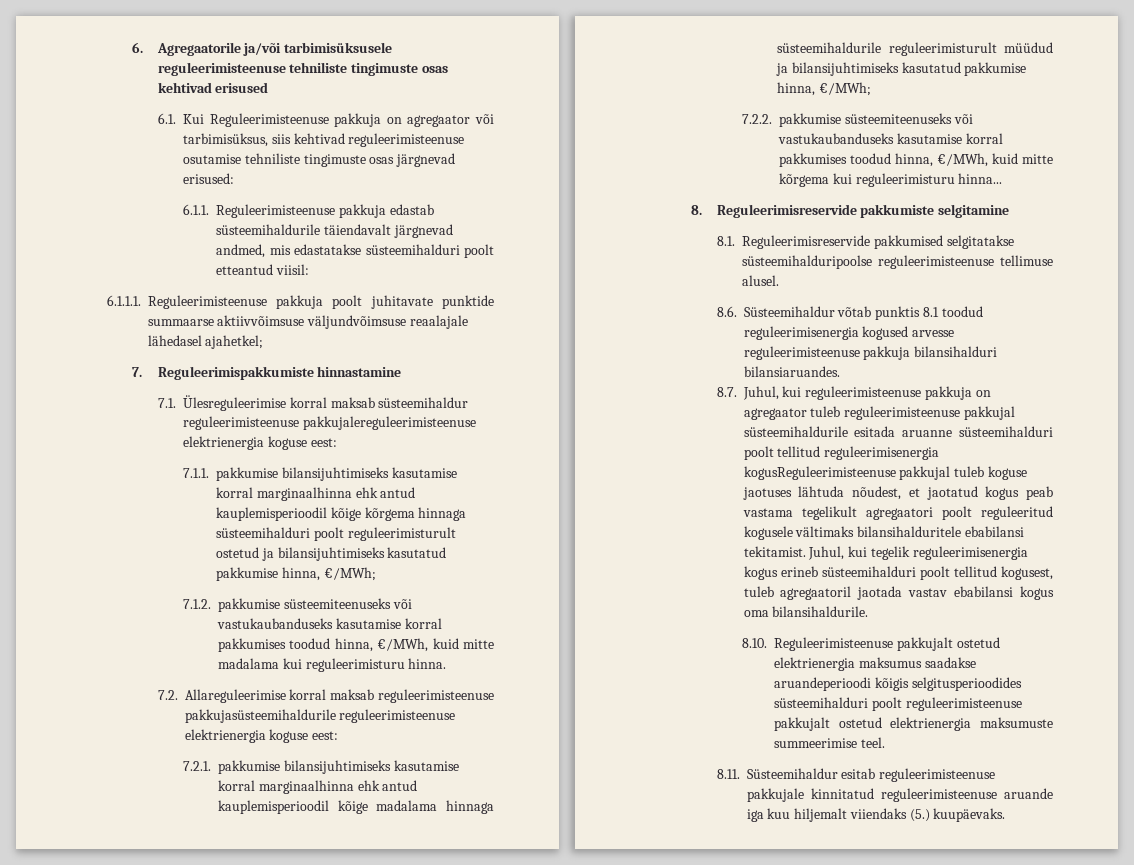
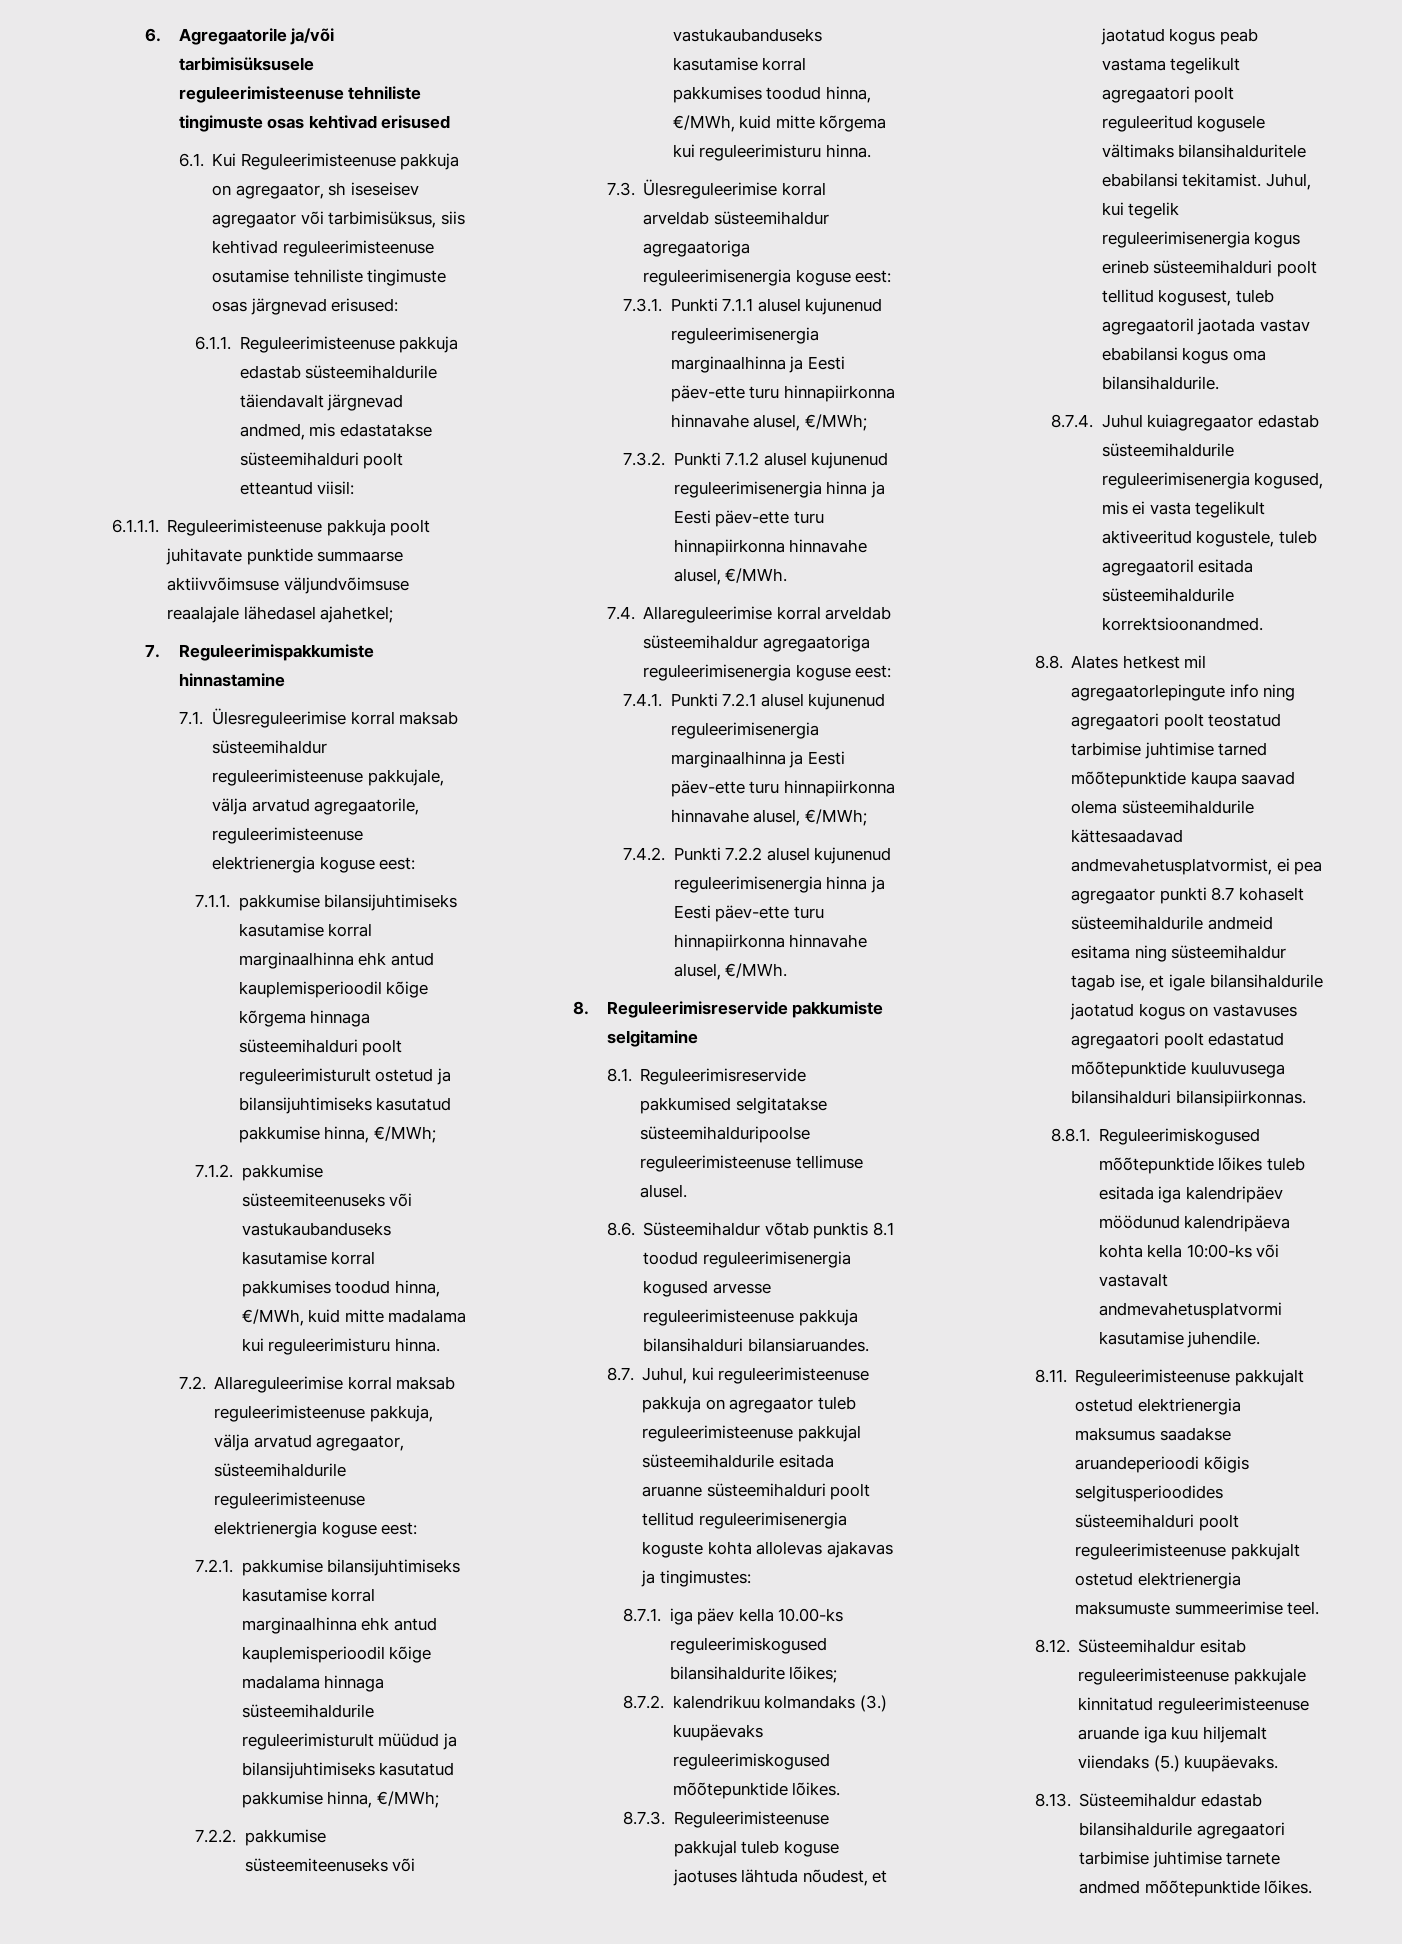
(402, 120) none -> [235,182,419,199] agregaator, sh iseseisev
[302,416,476,430] pakkujalereguleerimisteenuse -> [367,769,444,786] [212,798,420,815] [212,827,364,844] pakkujale, välja arvatud agregaatorile, reguleerimisteenuse
[184,709,336,723] pakkujasüsteemihaldurile -> [369,1405,433,1422] [214,1434,405,1451] [214,1463,347,1477] pakkuja, välja arvatud agregaator, süsteemihaldurile
[958,173,1003,184] hinna... -> [825,144,871,158] [606,179,826,199] [643,211,829,225] [643,240,751,257] [643,269,892,286] [623,298,883,315] [670,327,819,344] [670,356,845,373] [670,385,895,402] [670,414,867,431] [623,452,889,469] [673,481,885,498] [673,510,824,527] [673,539,868,556] [673,568,788,585] [606,606,892,623] [643,635,870,652] [643,664,892,681] [623,693,886,710] [670,722,819,739] [670,751,845,768] [670,780,895,797] [670,809,867,826] [623,847,892,864] [673,876,885,893] [673,905,824,922] [673,934,868,951] [673,963,788,980] hinna. // 7.3. Ülesreguleerimise korral arveldab süsteemihaldur agregaatoriga reguleerimisenergia koguse eest: // 7.3.1. Punkti 7.1.1 alusel kujunenud reguleerimisenergia marginaalhinna ja Eesti päev-ette turu hinnapiirkonna hinnavahe alusel, €/MWh; // 7.3.2. Punkti 7.1.2 alusel kujunenud reguleerimisenergia hinna ja Eesti päev-ette turu hinnapiirkonna hinnavahe alusel, €/MWh. // 7.4. Allareguleerimise korral arveldab süsteemihaldur agregaatoriga reguleerimisenergia koguse eest: // 7.4.1. Punkti 7.2.1 alusel kujunenud reguleerimisenergia marginaalhinna ja Eesti päev-ette turu hinnapiirkonna hinnavahe alusel, €/MWh; // 7.4.2. Punkti 7.2.2 alusel kujunenud reguleerimisenergia hinna ja Eesti päev-ette turu hinnapiirkonna hinnavahe alusel, €/MWh.
[743,466,896,480] kogusReguleerimisteenuse -> [642,1541,893,1558] [641,1570,751,1587] [623,1608,844,1625] [669,1637,827,1654] [669,1666,838,1683] [623,1695,887,1712] [672,1724,763,1741] [672,1753,830,1770] [672,1782,841,1799] [623,1811,829,1828] koguste kohta allolevas ajakavas ja tingimustes: // 8.7.1. iga päev kella 10.00-ks reguleerimiskogused bilansihaldurite lõikes; // 8.7.2. kalendrikuu kolmandaks (3.) kuupäevaks reguleerimiskogused mõõtepunktide lõikes. // 8.7.3. Reguleerimisteenuse
[742,638,768,648] 8.10. -> [1051,414,1319,431] [1101,443,1234,457] [1101,472,1324,489] [1101,501,1266,518] [1101,530,1317,547] [1101,559,1254,576] [1101,588,1234,602] [1101,617,1263,631] [1034,655,1207,669] [1071,684,1296,701] [1071,713,1282,730] [1071,742,1268,759] [1071,771,1296,788] [1071,800,1254,814] [1071,829,1184,843] [1071,858,1323,875] [1071,887,1304,904] [1071,916,1273,930] [1071,945,1287,962] [1071,974,1323,991] [1070,1003,1297,1020] [1071,1032,1285,1049] [1071,1061,1285,1078] [1071,1090,1306,1107] [1051,1128,1260,1145] [1098,1157,1305,1174] [1098,1186,1283,1203] [1098,1215,1291,1232] [1098,1244,1280,1258] [1098,1273,1168,1287] [1098,1302,1282,1319] [1098,1331,1261,1348] [1034,1369,1067,1383] 8.7.4. Juhul kuiagregaator edastab süsteemihaldurile reguleerimisenergia kogused, mis ei vasta tegelikult aktiveeritud kogustele, tuleb agregaatoril esitada süsteemihaldurile korrektsioonandmed. // 8.8. Alates hetkest mil agregaatorlepingute info ning agregaatori poolt teostatud tarbimise juhtimise tarned mõõtepunktide kaupa saavad olema süsteemihaldurile kättesaadavad andmevahetusplatvormist, ei pea agregaator punkti 8.7 kohaselt süsteemihaldurile andmeid esitama ning süsteemihaldur tagab ise, et igale bilansihaldurile jaotatud kogus on vastavuses agregaatori poolt edastatud mõõtepunktide kuuluvusega bilansihalduri bilansipiirkonnas. // 8.8.1. Reguleerimiskogused mõõtepunktide lõikes tuleb esitada iga kalendripäev möödunud kalendripäeva kohta kella 10:00-ks või vastavalt andmevahetusplatvormi kasutamise juhendile. // 8.11.
[716,769,740,779] 8.11. -> [1034,1639,1070,1653] 8.12.
(1006, 815) none -> [1034,1793,1262,1807] [1079,1822,1285,1839] [1079,1851,1281,1868] [1079,1880,1313,1897] // 8.13. Süsteemihaldur edastab bilansihaldurile agregaatori tarbimise juhtimise tarnete andmed mõõtepunktide lõikes.

